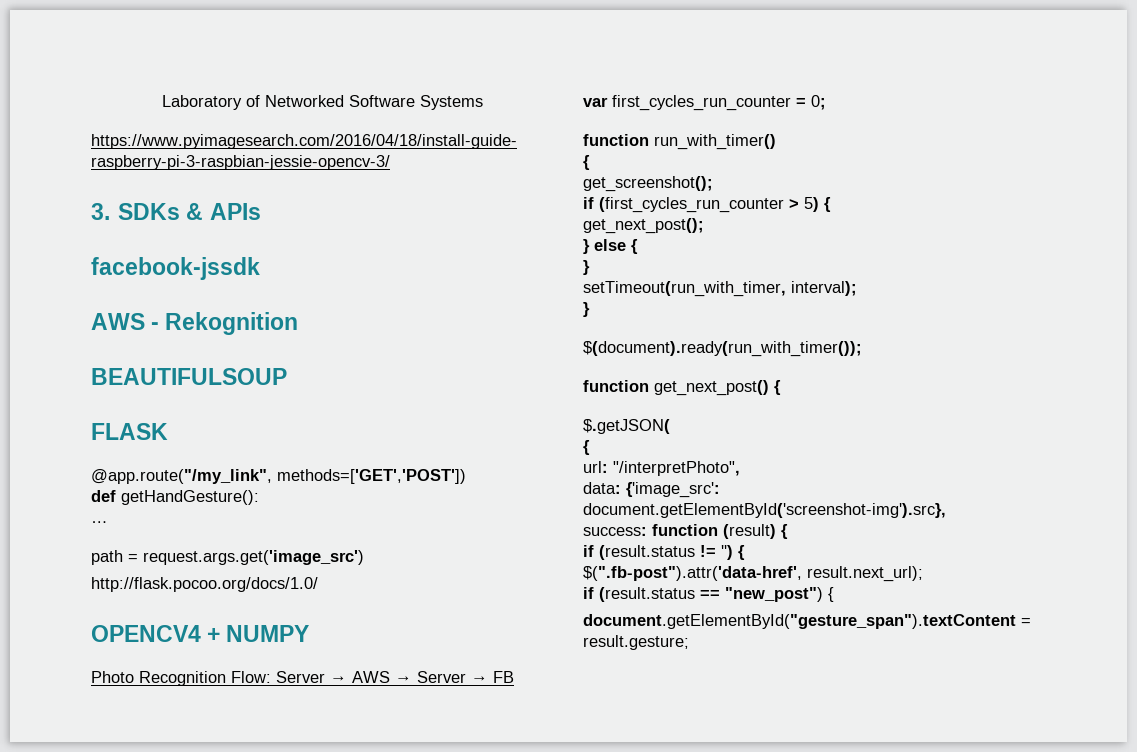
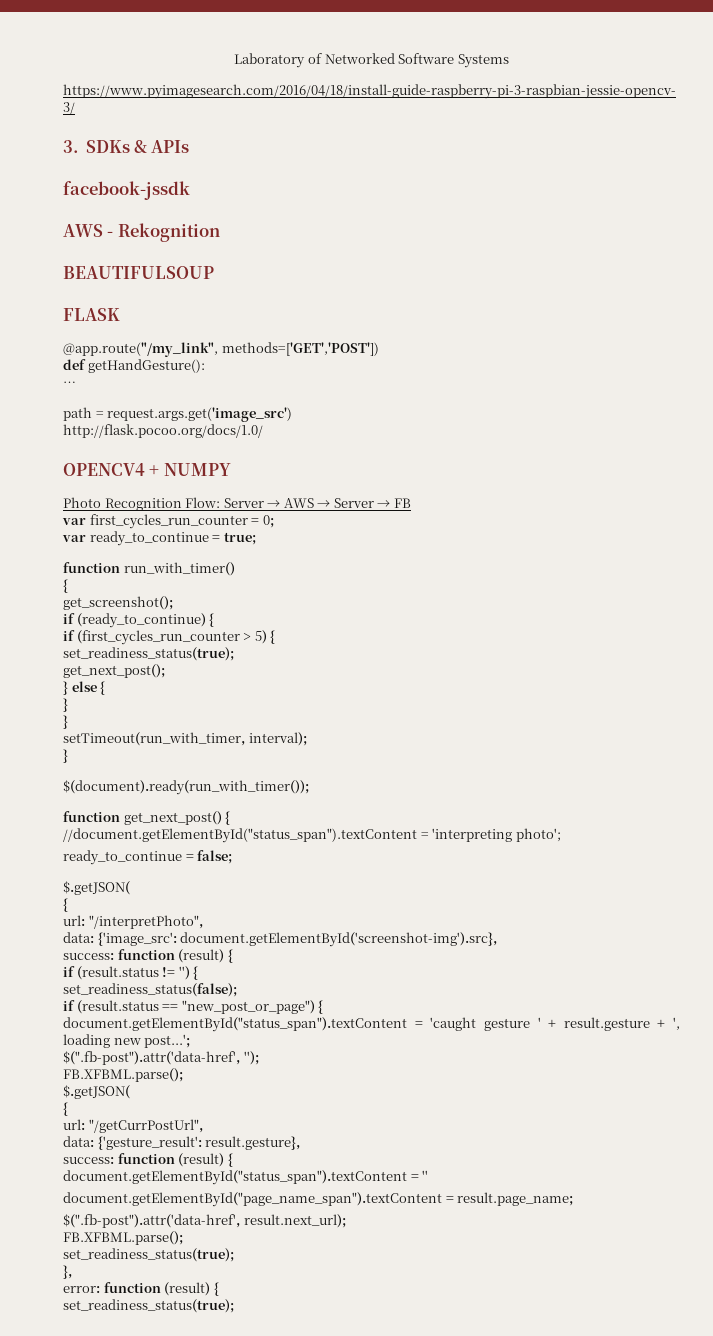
(826, 102) none -> [62,531,256,546] // var ready_to_continue = true;
(713, 184) none -> [63,613,215,628] // if (ready_to_continue) {
(831, 204) none -> [63,647,234,661] // set_readiness_status(true);
(590, 267) none -> [63,715,68,729] // }
(781, 387) none -> [63,828,561,843] [63,850,233,865] // //document.getElementById("status_span").textContent = 'interpreting photo'; // ready_to_continue = false;
[583,566,923,582] $(".fb-post").attr('data-href', result.next_url); -> [63,983,237,997] set_readiness_status(false);
[725,587,834,602] [583,614,1031,629] [583,635,689,650] "new_post") { // document.getElementById("gesture_span").textContent = result.gesture; -> [181,1000,324,1014] [63,1017,680,1032] [63,1034,191,1048] [63,1051,259,1065] [63,1068,183,1082] [63,1085,130,1099] [63,1102,68,1116] [63,1119,203,1133] [63,1136,301,1150] [63,1153,233,1167] [63,1170,429,1185] [63,1192,574,1207] [63,1214,346,1228] [63,1231,183,1245] [63,1248,234,1262] [63,1265,72,1279] [63,1282,219,1296] [63,1299,234,1313] "new_post_or_page") { // document.getElementById("status_span").textContent = 'caught gesture ' + result.gesture + ', loading new post...'; // $(".fb-post").attr('data-href', ''); // FB.XFBML.parse(); // $.getJSON( // { // url: "/getCurrPostUrl", // data: {'gesture_result': result.gesture}, // success: function (result) { // document.getElementById("status_span").textContent = '' // document.getElementById("page_name_span").textContent = result.page_name; // $(".fb-post").attr('data-href', result.next_url); // FB.XFBML.parse(); // set_readiness_status(true); // }, // error: function (result) { // set_readiness_status(true);

